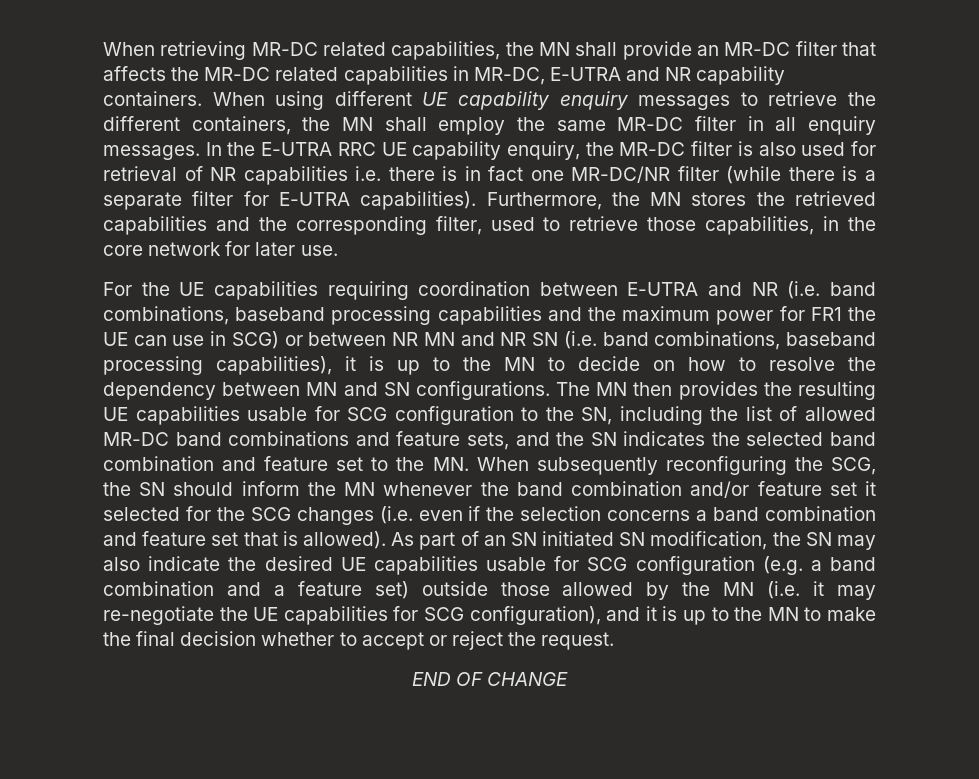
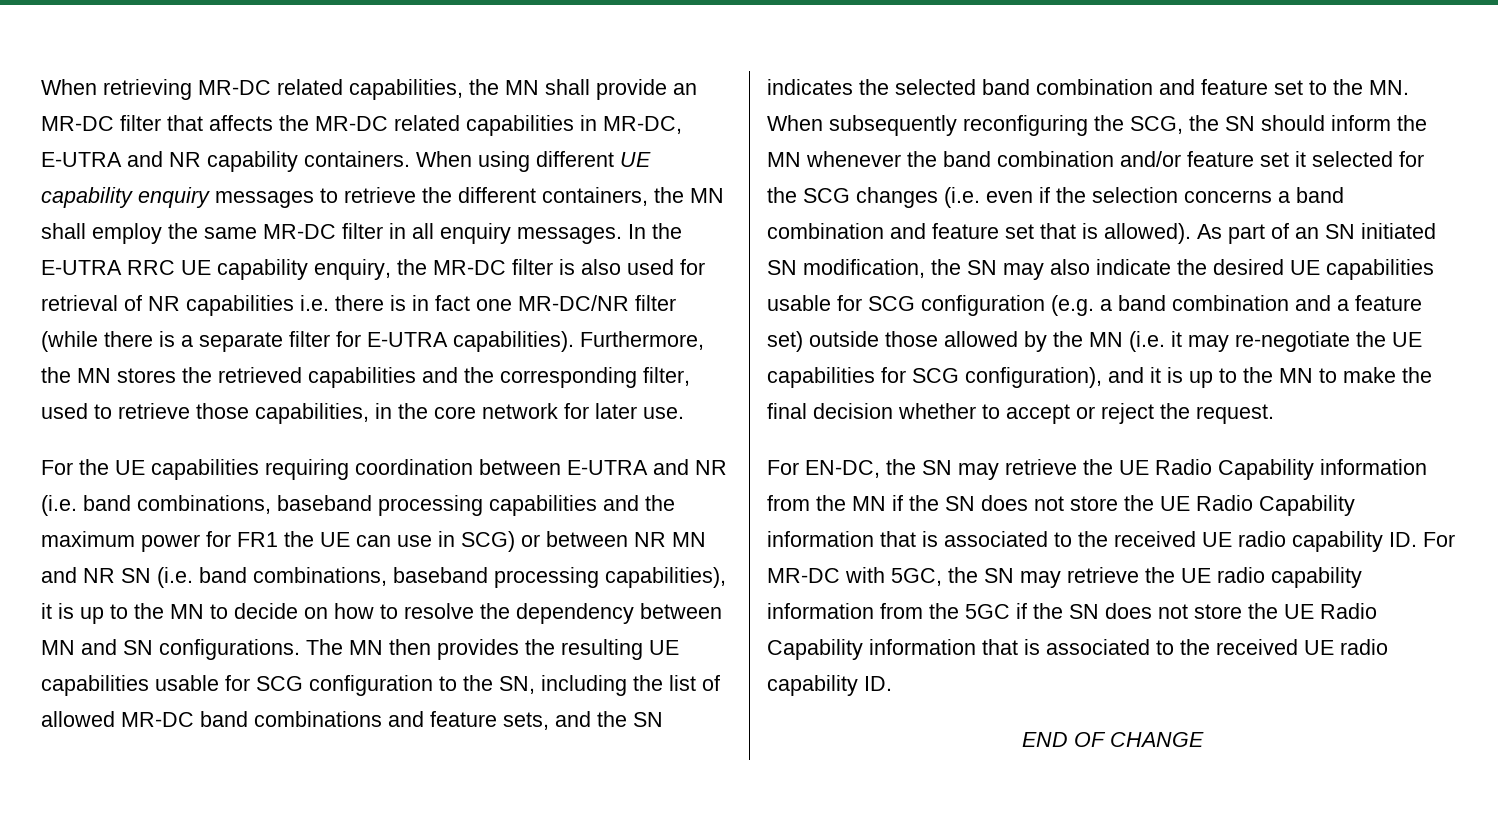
(615, 641) none -> [767,459,1427,480] [767,495,1355,516] [767,531,1455,552] [767,567,1362,588] [767,603,1377,619] [767,639,1388,660] [767,675,892,696] // For EN-DC, the SN may retrieve the UE Radio Capability information from the MN if the SN does not store the UE Radio Capability information that is associated to the received UE radio capability ID. For MR-DC with 5GC, the SN may retrieve the UE radio capability information from the 5GC if the SN does not store the UE Radio Capability information that is associated to the received UE radio capability ID.

